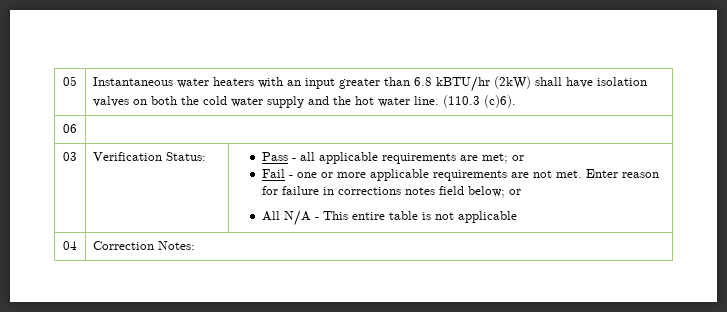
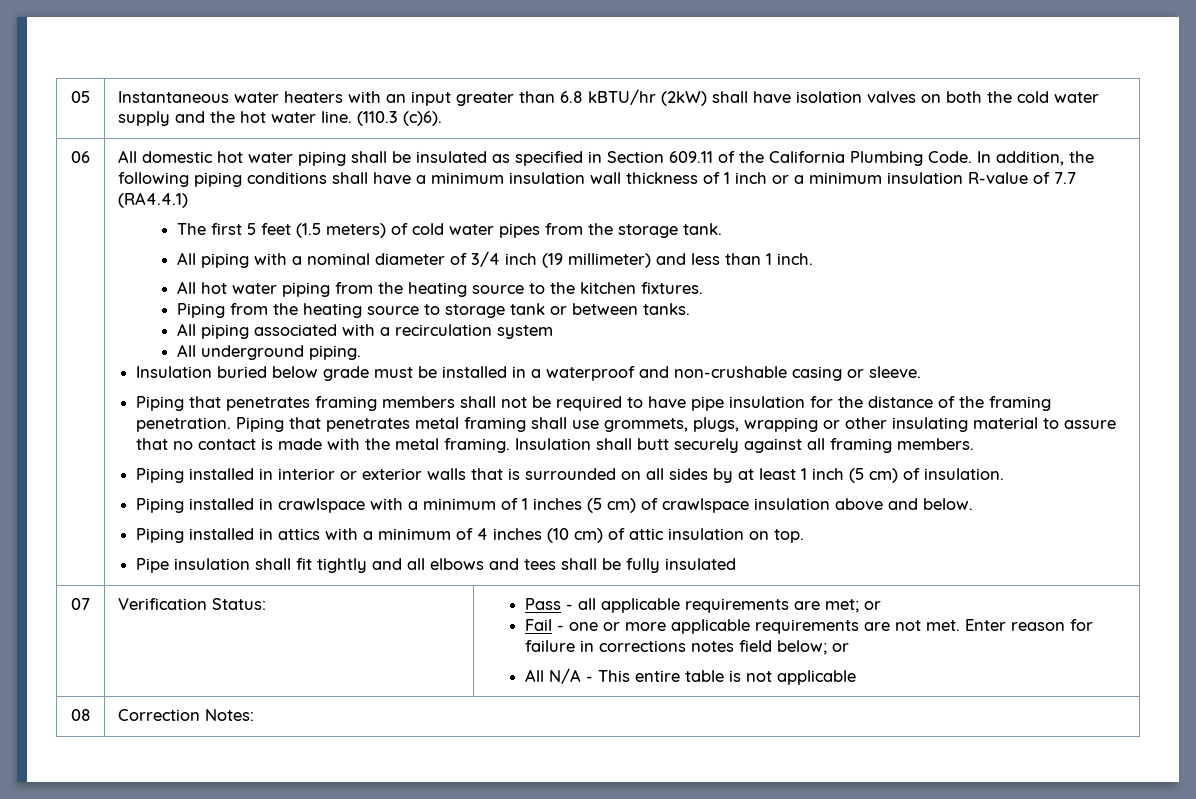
[63,152,77,161] // 03 -> [117,150,1094,166] [117,172,1076,187] [117,192,188,208] [176,223,722,238] [176,251,813,268] [176,281,703,297] [176,303,690,318] [176,323,553,339] [176,344,361,360] [135,366,921,381] [135,396,1051,411] [135,417,1116,432] [135,438,974,453] [135,468,1004,483] [135,498,973,513] [135,528,804,543] [135,558,736,573] [71,598,90,610] All domestic hot water piping shall be insulated as specified in Section 609.11 of the California Plumbing Code. In addition, the following piping conditions shall have a minimum insulation wall thickness of 1 inch or a minimum insulation R-value of 7.7 (RA4.4.1) // The first 5 feet (1.5 meters) of cold water pipes from the storage tank. // All piping with a nominal diameter of 3/4 inch (19 millimeter) and less than 1 inch. // All hot water piping from the heating source to the kitchen fixtures. // Piping from the heating source to storage tank or between tanks. // All piping associated with a recirculation system // All underground piping. // Insulation buried below grade must be installed in a waterproof and non-crushable casing or sleeve. // Piping that penetrates framing members shall not be required to have pipe insulation for the distance of the framing penetration. Piping that penetrates metal framing shall use grommets, plugs, wrapping or other insulating material to assure that no contact is made with the metal framing. Insulation shall butt securely against all framing members. // Piping installed in interior or exterior walls that is surrounded on all sides by at least 1 inch (5 cm) of insulation. // Piping installed in crawlspace with a minimum of 1 inches (5 cm) of crawlspace insulation above and below. // Piping installed in attics with a minimum of 4 inches (10 cm) of attic insulation on top. // Pipe insulation shall fit tightly and all elbows and tees shall be fully insulated // 07
[63,241,77,250] 04 -> [70,709,91,721] 08

